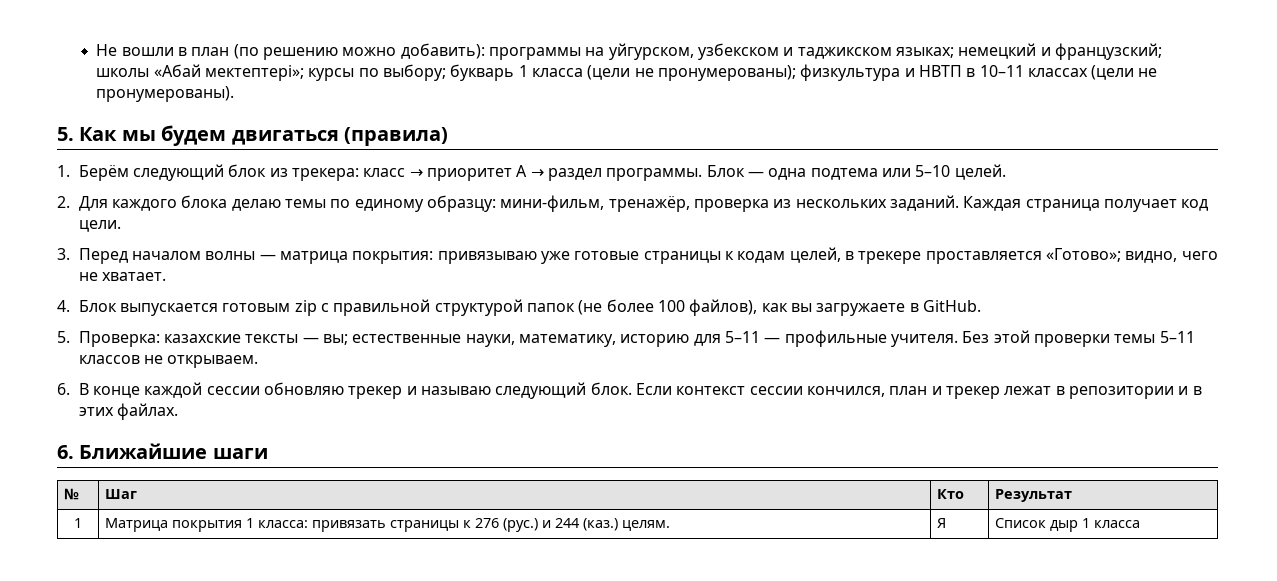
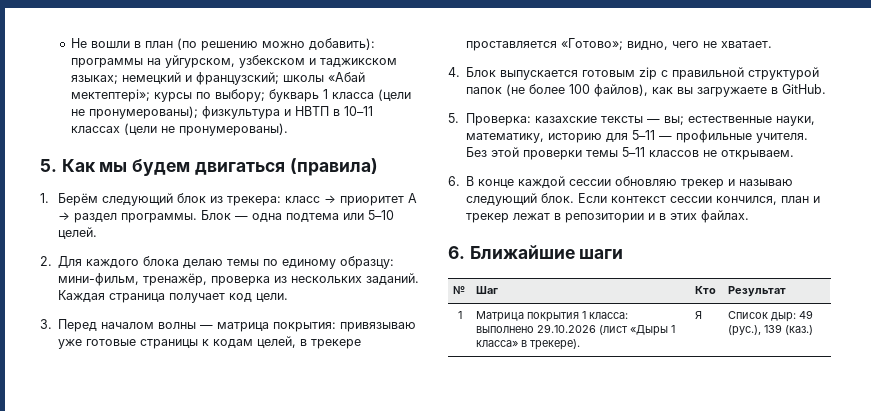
[311,518,670,532] [936,518,946,528] [994,518,1140,532] привязать страницы к 276 (рус.) и 244 (каз.) целям. | Я | Список дыр 1 класса -> [476,324,676,336] [476,339,581,350] [695,311,703,319] [728,310,814,322] [728,324,814,336] выполнено 29.10.2026 (лист «Дыры 1 класса» в трекере). | Я | Список дыр: 49 (рус.), 139 (каз.)

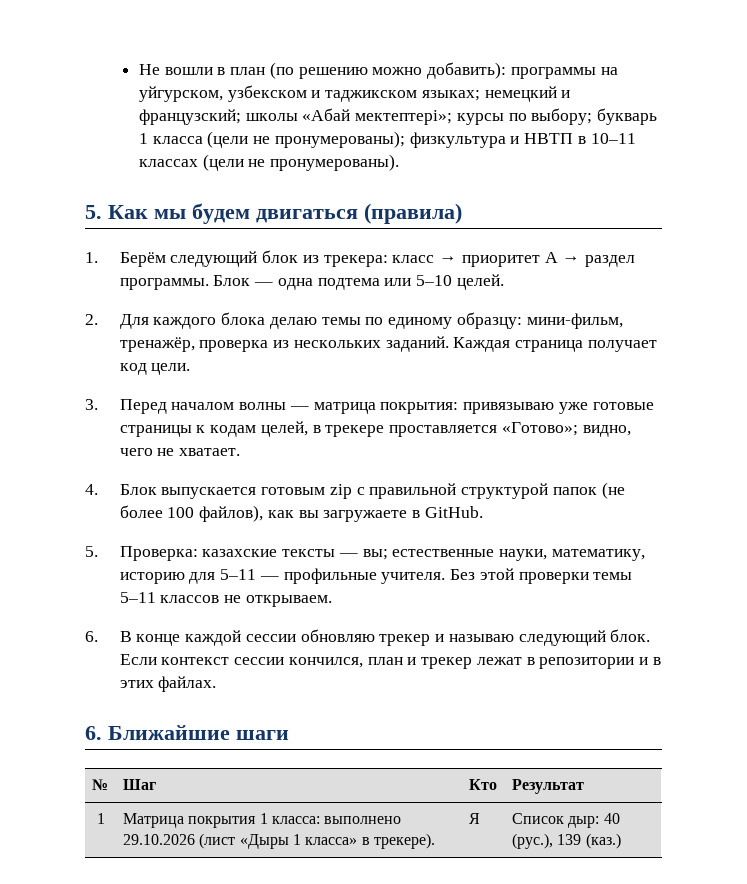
[799,310,814,319] 49 -> [603,813,620,824] 40

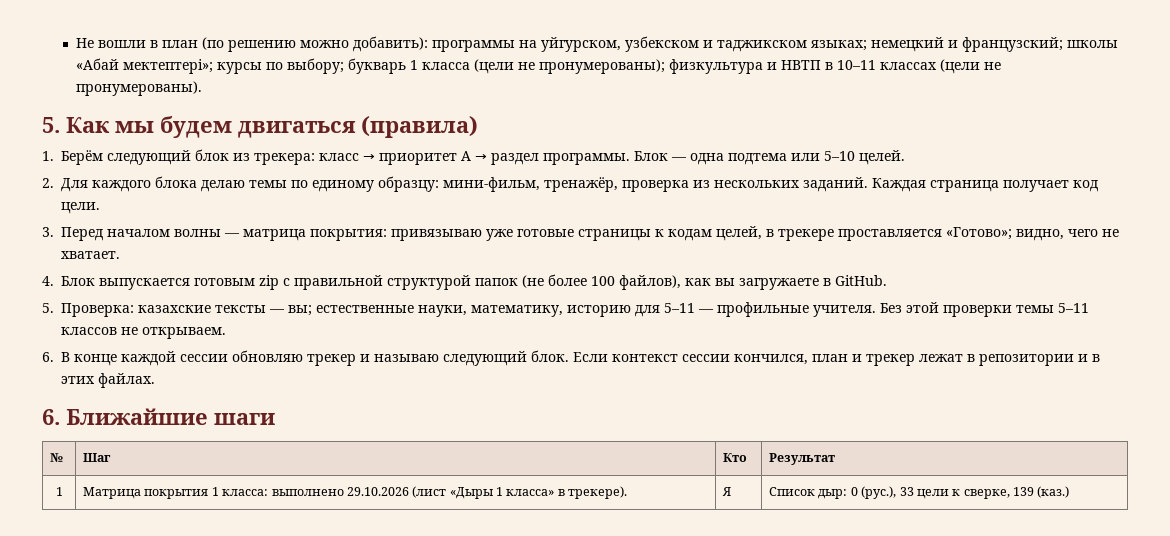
[603,813,620,824] [512,833,554,849] 40 (рус.), -> [850,486,1010,499] 0 (рус.), 33 цели к сверке,

